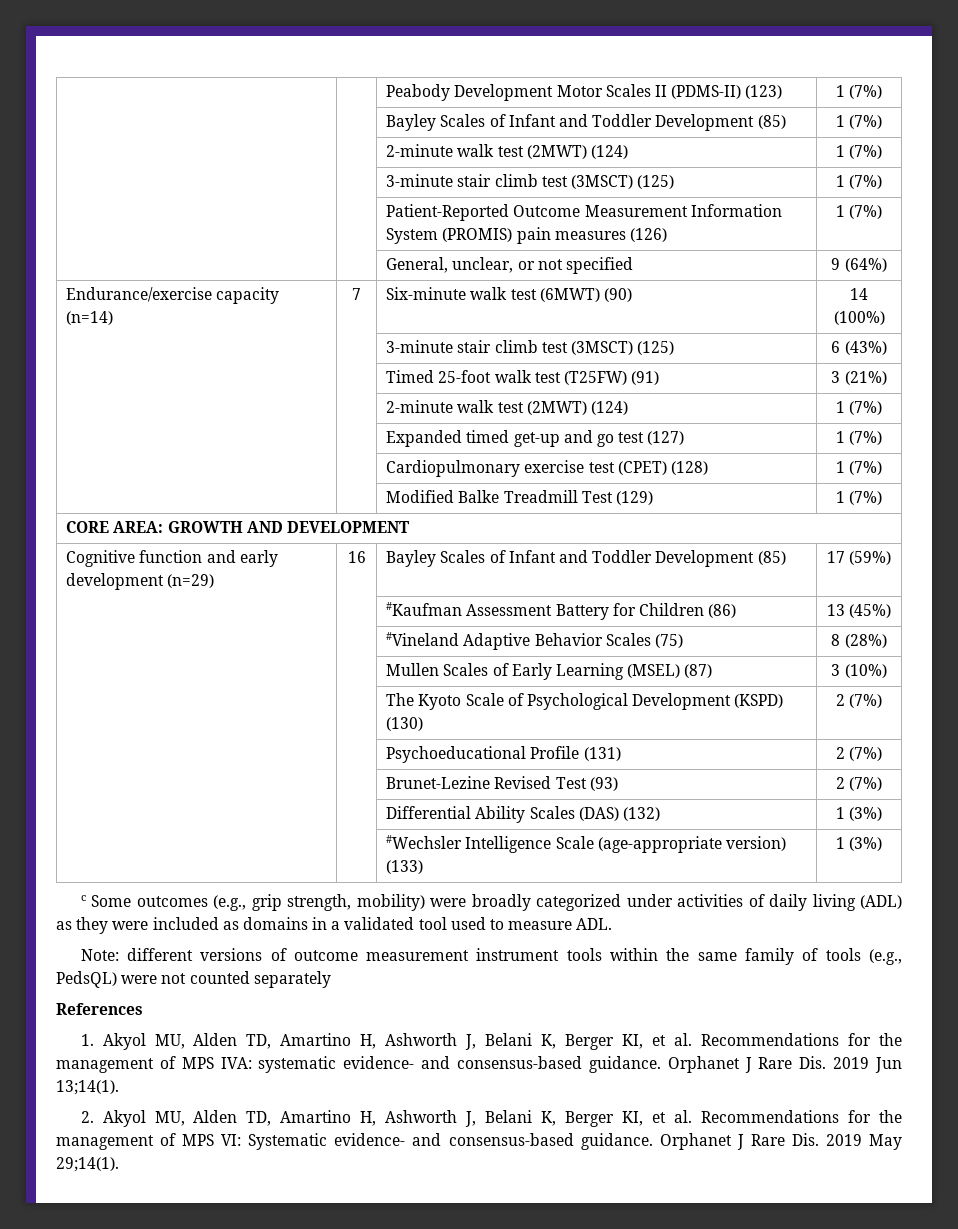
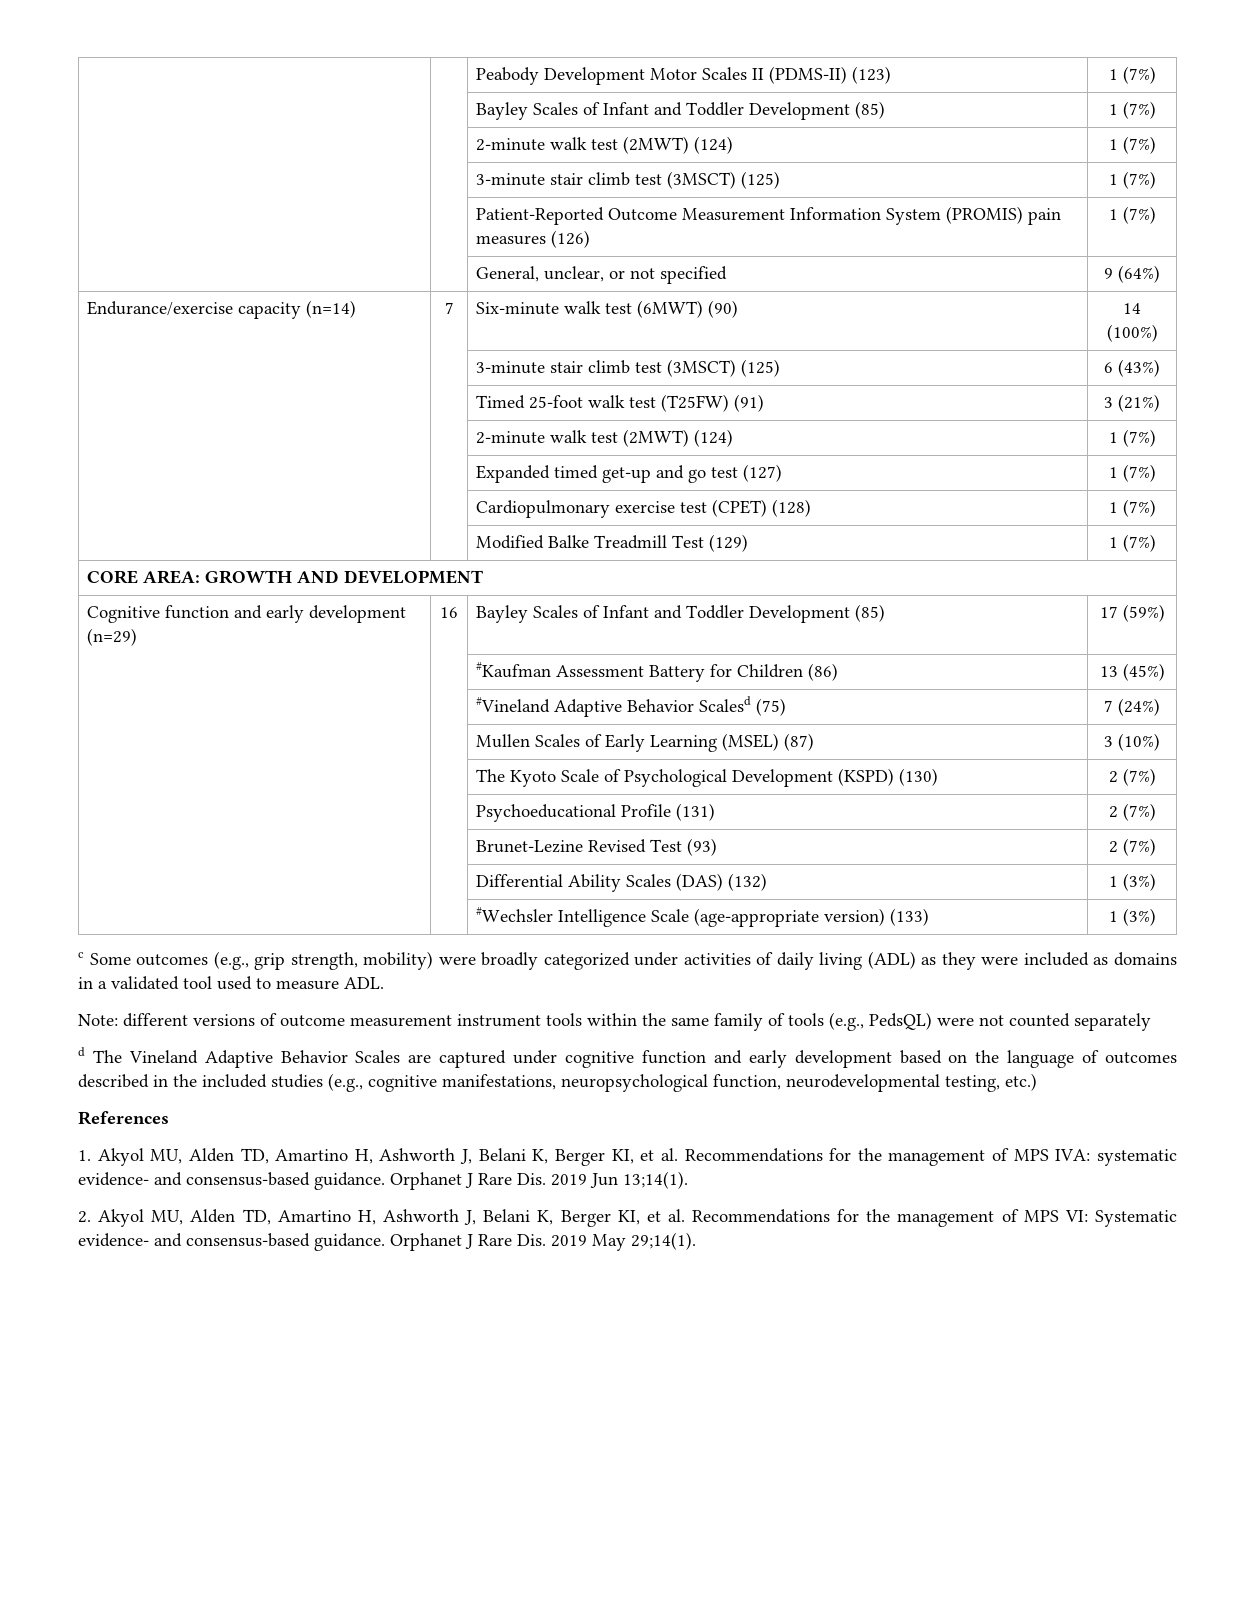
[605,633,651,646] Scales -> [698,696,751,712] Scalesd
[831,634,887,648] 8 (28%) -> [1104,698,1160,716] 7 (24%)
(331, 979) none -> [78,1047,1178,1068] [78,1073,1037,1092] // d The Vineland Adaptive Behavior Scales are captured under cognitive function and early development based on the language of outcomes described in the included studies (e.g., cognitive manifestations, neuropsychological function, neurodevelopmental testing, etc.)

